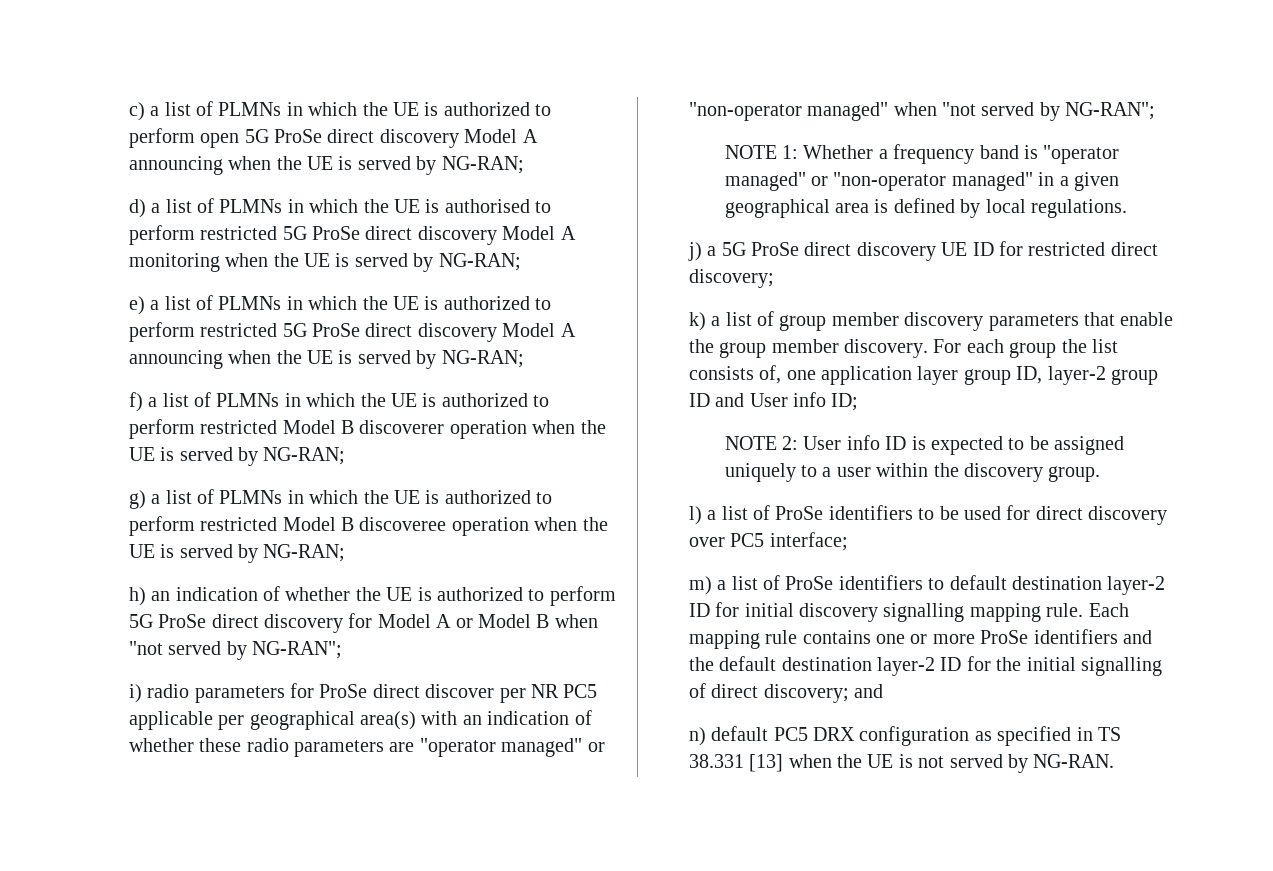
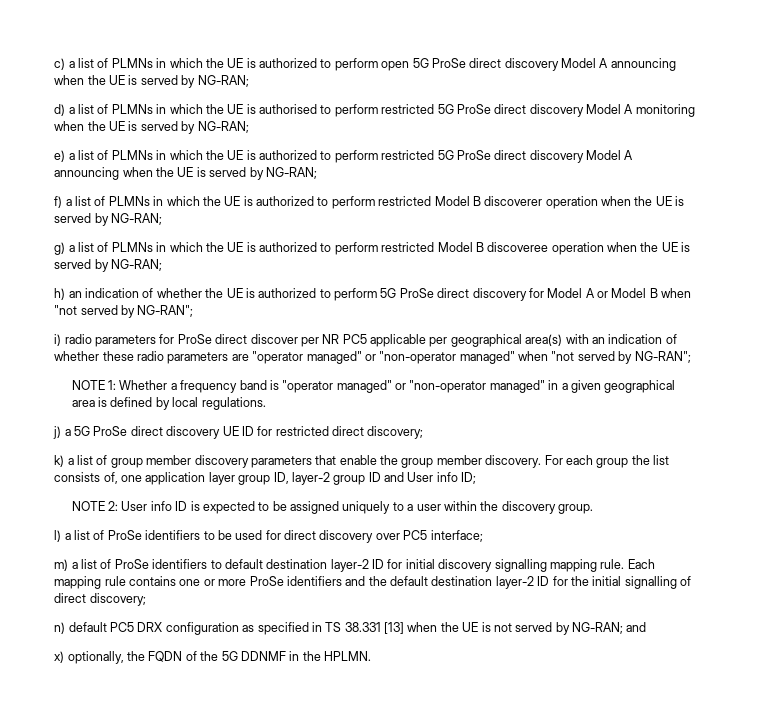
[854,684,884,698] and -> (146, 599) none
[1033,754,1115,768] NG-RAN. -> [572,622,647,634] [54,651,372,664] NG-RAN; and // x) optionally, the FQDN of the 5G DDNMF in the HPLMN.

